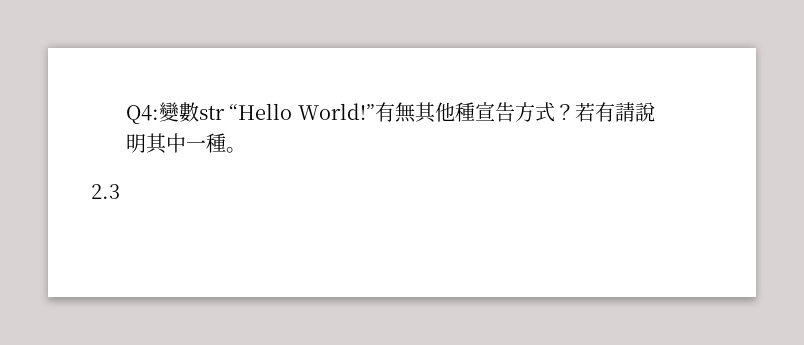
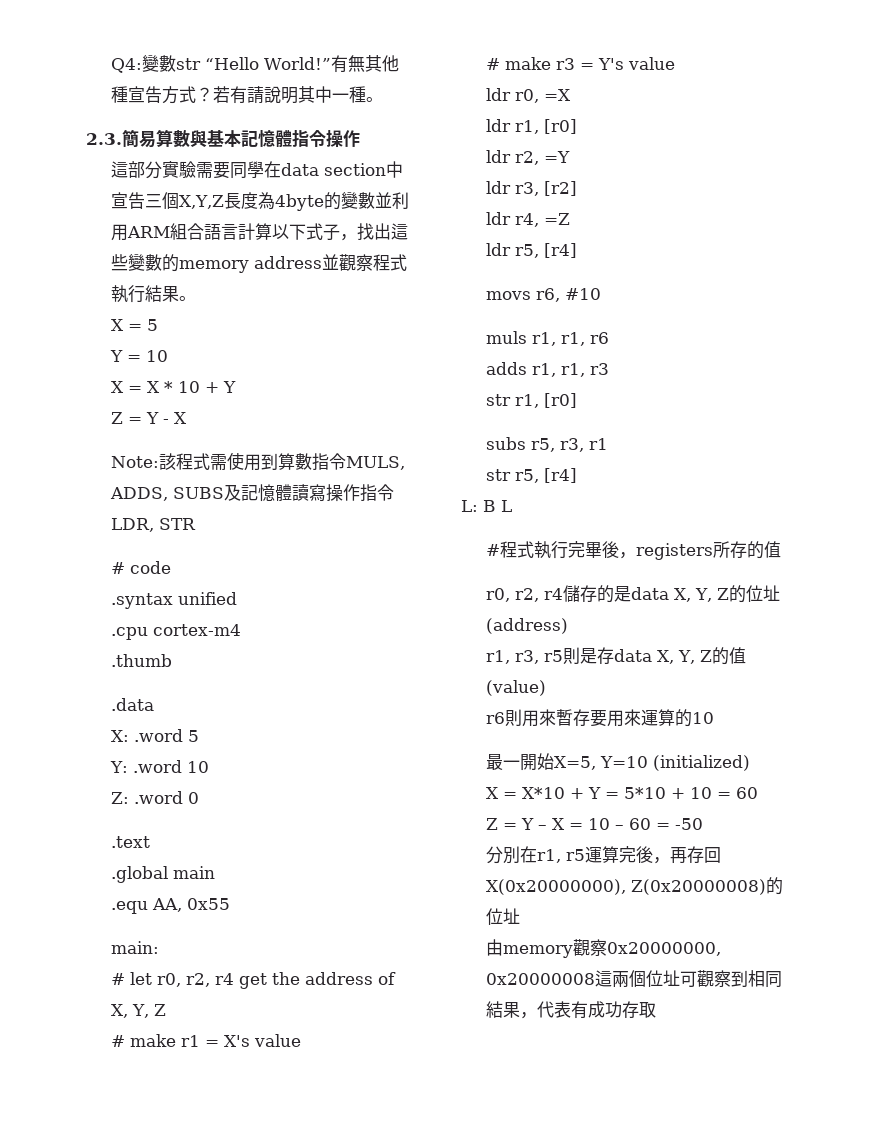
[91,184,120,199] 2.3 -> [86,129,360,148] [110,161,403,179] [110,191,409,211] [110,223,408,241] [110,253,407,273] [110,285,196,303] [110,319,158,331] [109,350,168,362] [110,381,236,393] [110,412,187,424] [110,452,405,471] [109,484,394,502] [110,518,196,532] [110,561,171,574] [110,592,237,609] [110,624,241,640] [110,654,172,667] [110,698,154,711] [110,729,199,742] [109,760,209,773] [110,791,199,804] [110,836,150,848] [110,866,215,883] [110,898,230,914] [110,941,159,954] [110,972,396,989] [110,1004,166,1018] [110,1034,301,1047] [485,57,675,70] [485,88,571,103] [485,119,577,134] [485,150,570,165] [485,181,577,196] [485,212,570,227] [485,243,577,258] [485,288,601,302] [485,331,609,346] [485,362,609,377] [485,393,577,408] [485,437,608,452] [485,468,577,483] [461,500,512,512] [485,541,781,560] [485,585,780,603] [485,618,568,634] [485,647,746,665] [485,680,546,696] [485,709,714,727] [485,753,750,771] [485,787,758,799] [485,818,703,830] [485,846,721,864] [485,877,783,895] [485,908,520,925] [485,939,721,958] [485,970,782,988] [485,1001,656,1019] 2.3.簡易算數與基本記憶體指令操作 // 這部分實驗需要同學在data section中宣告三個X,Y,Z長度為4byte的變數並利用ARM組合語言計算以下式子，找出這些變數的memory address並觀察程式執行結果。 // X = 5 // Y = 10 // X = X * 10 + Y // Z = Y - X // Note:該程式需使用到算數指令MULS, ADDS, SUBS及記憶體讀寫操作指令LDR, STR // # code // .syntax unified // .cpu cortex-m4 // .thumb // .data // X: .word 5 // Y: .word 10 // Z: .word 0 // .text // .global main // .equ AA, 0x55 // main: // # let r0, r2, r4 get the address of X, Y, Z // # make r1 = X's value // # make r3 = Y's value // ldr r0, =X // ldr r1, [r0] // ldr r2, =Y // ldr r3, [r2] // ldr r4, =Z // ldr r5, [r4] // movs r6, #10 // muls r1, r1, r6 // adds r1, r1, r3 // str r1, [r0] // subs r5, r3, r1 // str r5, [r4] // L: B L // #程式執行完畢後，registers所存的值 // r0, r2, r4儲存的是data X, Y, Z的位址(address) // r1, r3, r5則是存data X, Y, Z的值(value) // r6則用來暫存要用來運算的10 // 最一開始X=5, Y=10 (initialized) // X = X*10 + Y = 5*10 + 10 = 60 // Z = Y – X = 10 – 60 = -50 // 分別在r1, r5運算完後，再存回X(0x20000000), Z(0x20000008)的位址 // 由memory觀察0x20000000, 0x20000008這兩個位址可觀察到相同結果，代表有成功存取

